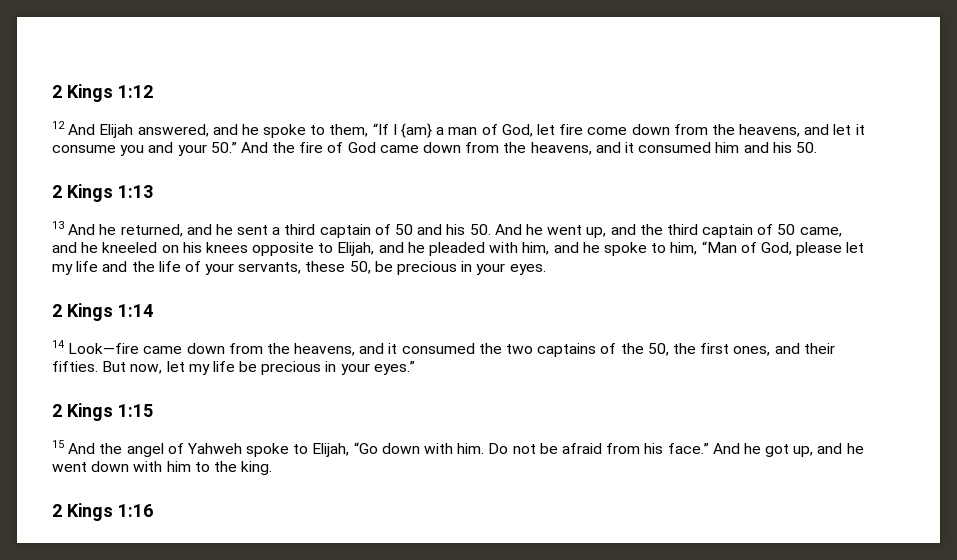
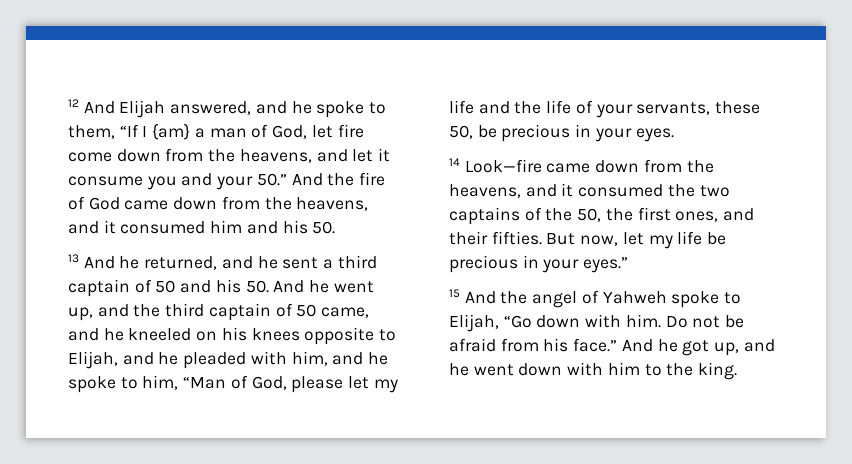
[52,84,153,102] 2 Kings 1:12 // -> (68, 103) none
[52,184,153,202] // 2 Kings 1:13 -> (336, 227) none
[52,303,153,321] // 2 Kings 1:14 -> (674, 135) none
[52,403,153,421] // 2 Kings 1:15 -> (629, 265) none
[52,503,153,521] // 2 Kings 1:16 -> (738, 371) none

